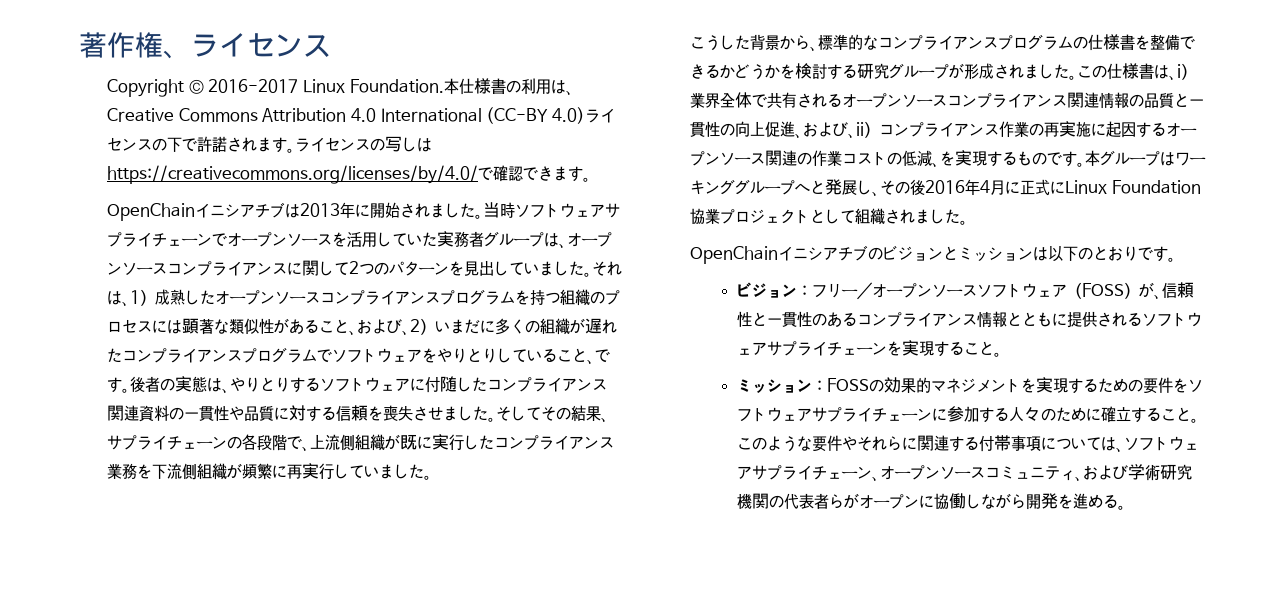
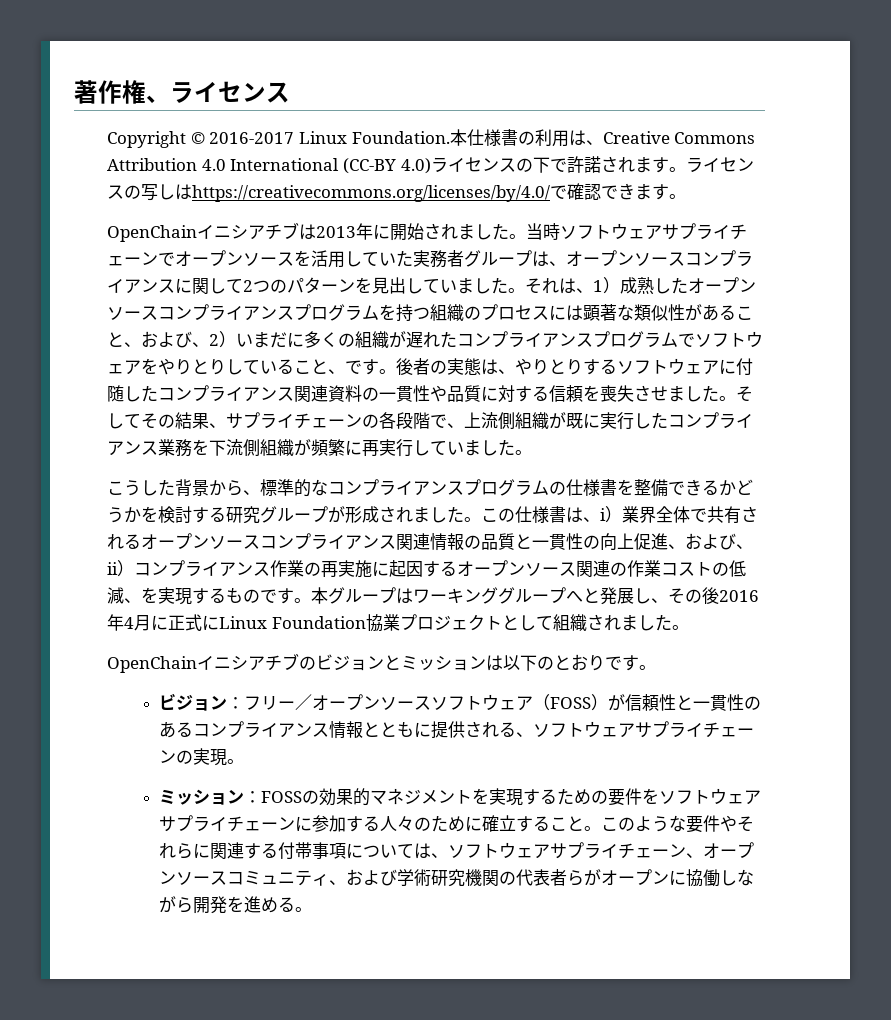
[1154,294,1163,300] 、 -> (626, 702) none
[1142,312,1203,327] [737,340,995,357] ソフトウェアサプライチェーンを実現すること -> [516,721,755,738] [159,748,228,766] 、ソフトウェアサプライチェーンの実現

